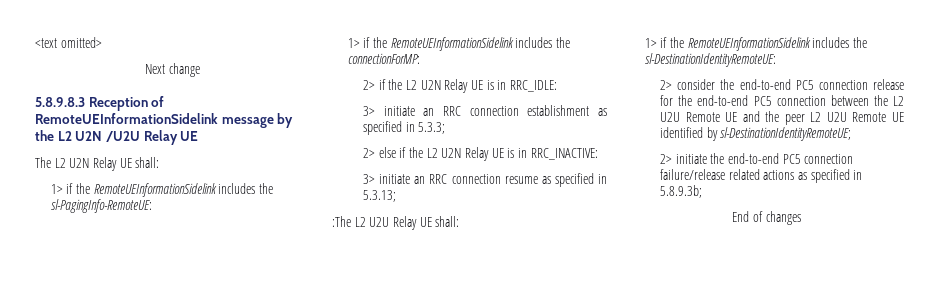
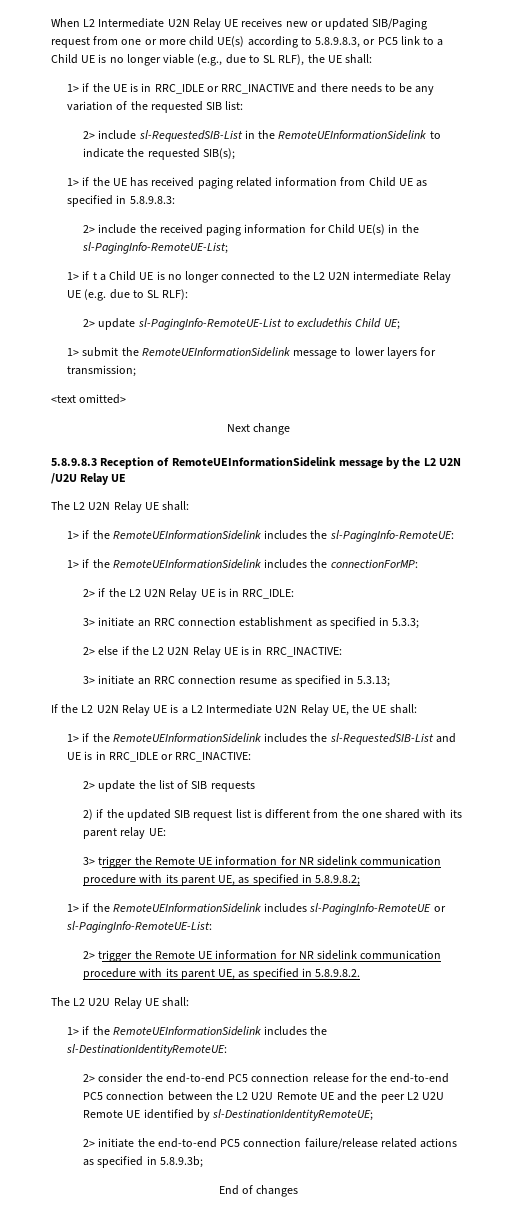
(35, 43) none -> [51,18,428,30] [51,36,444,48] [51,54,373,66] [67,83,435,95] [67,101,244,113] [83,130,441,142] [83,148,235,160] [67,177,427,189] [67,195,175,207] [83,224,419,236] [82,242,229,254] [67,271,451,283] [67,289,189,301] [83,318,400,330] [67,347,437,359] [67,365,137,377] When L2 Intermediate U2N Relay UE receives new or updated SIB/Paging request from one or more child UE(s) according to 5.8.9.8.3, or PC5 link to a Child UE is no longer viable (e.g., due to SL RLF), the UE shall: // 1> if the UE is in RRC_IDLE or RRC_INACTIVE and there needs to be any variation of the requested SIB list: // 2> include sl-RequestedSIB-List in the RemoteUEInformationSidelink to indicate the requested SIB(s); // 1> if the UE has received paging related information from Child UE as specified in 5.8.9.8.3: // 2> include the received paging information for Child UE(s) in the sl-PagingInfo-RemoteUE-List; // 1> if t a Child UE is no longer connected to the L2 U2N intermediate Relay UE (e.g. due to SL RLF): // 2> update sl-PagingInfo-RemoteUE-List to excludethis Child UE; // 1> submit the RemoteUEInformationSidelink message to lower layers for transmission; //
[332,216,351,227] :The -> [51,704,417,716] [67,733,456,745] [67,751,252,762] [83,780,255,792] [83,809,462,821] [83,827,166,839] [83,856,442,868] [83,874,361,886] [67,903,446,915] [66,921,213,933] [83,950,442,962] [83,968,361,980] [51,997,70,1006] If the L2 U2N Relay UE is a L2 Intermediate U2N Relay UE, the UE shall: // 1> if the RemoteUEInformationSidelink includes the sl-RequestedSIB-List and UE is in RRC_IDLE or RRC_INACTIVE: // 2> update the list of SIB requests // 2) if the updated SIB request list is different from the one shared with its parent relay UE: // 3> trigger the Remote UE information for NR sidelink communication procedure with its parent UE, as specified in 5.8.9.8.2; // 1> if the RemoteUEInformationSidelink includes sl-PagingInfo-RemoteUE or sl-PagingInfo-RemoteUE-List: // 2> trigger the Remote UE information for NR sidelink communication procedure with its parent UE, as specified in 5.8.9.8.2. // The

